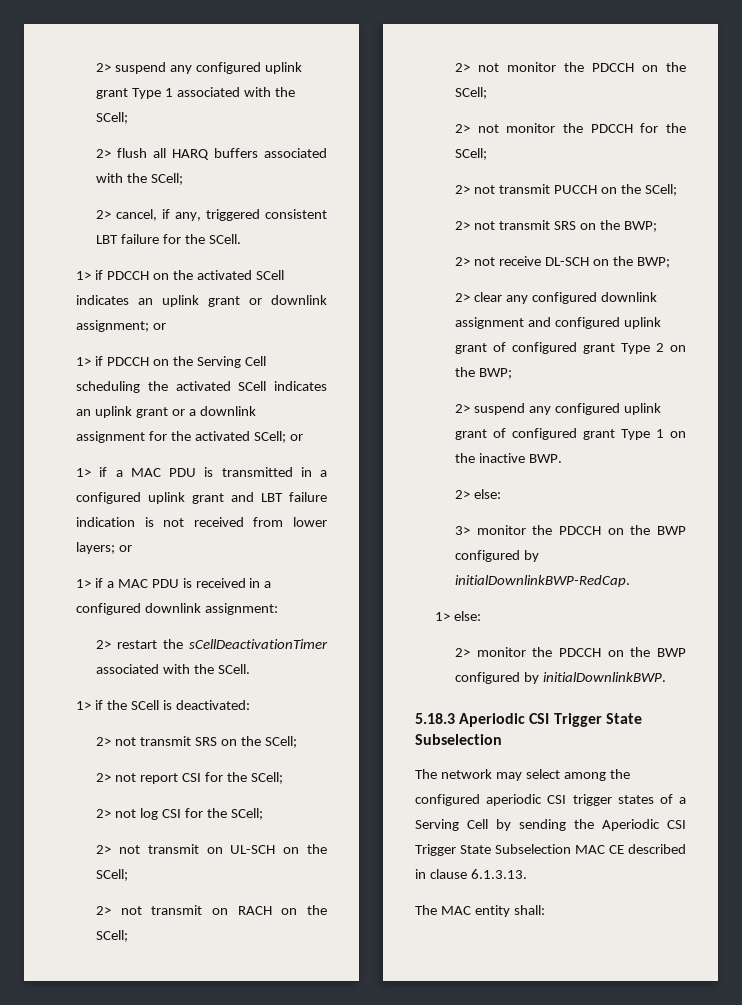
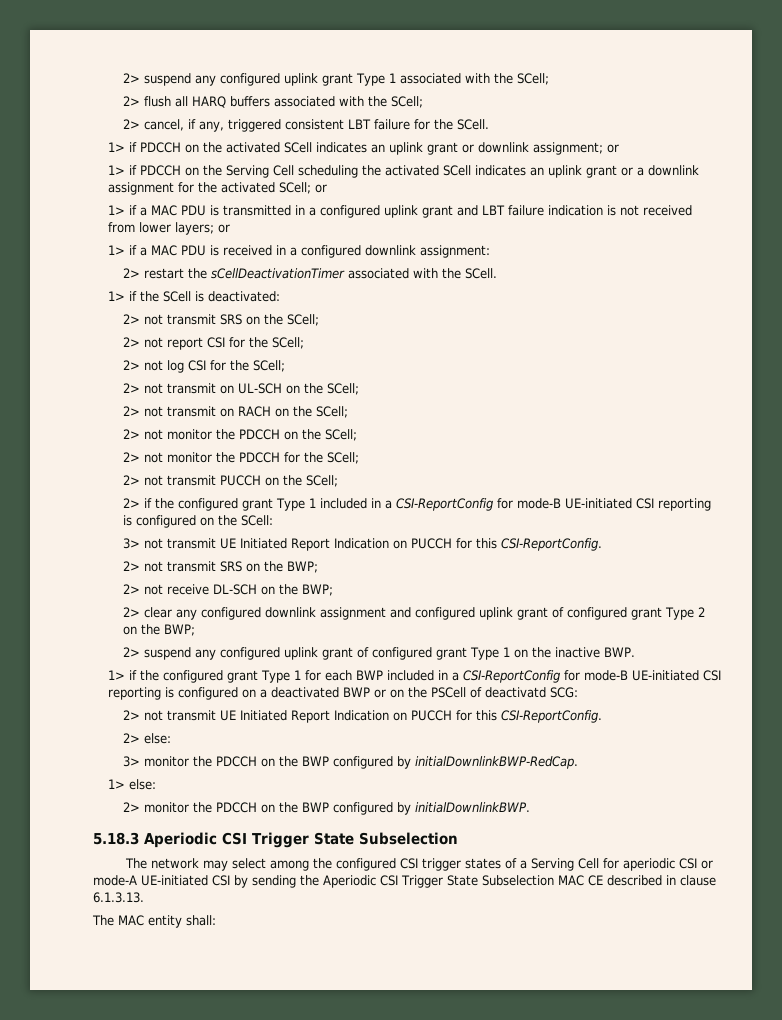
(677, 190) none -> [123,498,712,511] [123,515,274,528] [123,538,603,551] // 2> if the configured grant Type 1 included in a CSI-ReportConfig for mode-B UE-initiated CSI reporting is configured on the SCell: // 3> not transmit UE Initiated Report Indication on PUCCH for this CSI-ReportConfig.
(562, 458) none -> [108,670,722,683] [108,687,579,700] [123,710,603,723] // 1> if the configured grant Type 1 for each BWP included in a CSI-ReportConfig for mode-B UE-initiated CSI reporting is configured on a deactivated BWP or on the PSCell of deactivatd SCG: // 2> not transmit UE Initiated Report Indication on PUCCH for this CSI-ReportConfig.
[486,794,543,806] aperiodic -> (397, 864) none
(488, 824) none -> [603,858,714,871] [93,875,230,886] for aperiodic CSI or mode-A UE-initiated CSI

